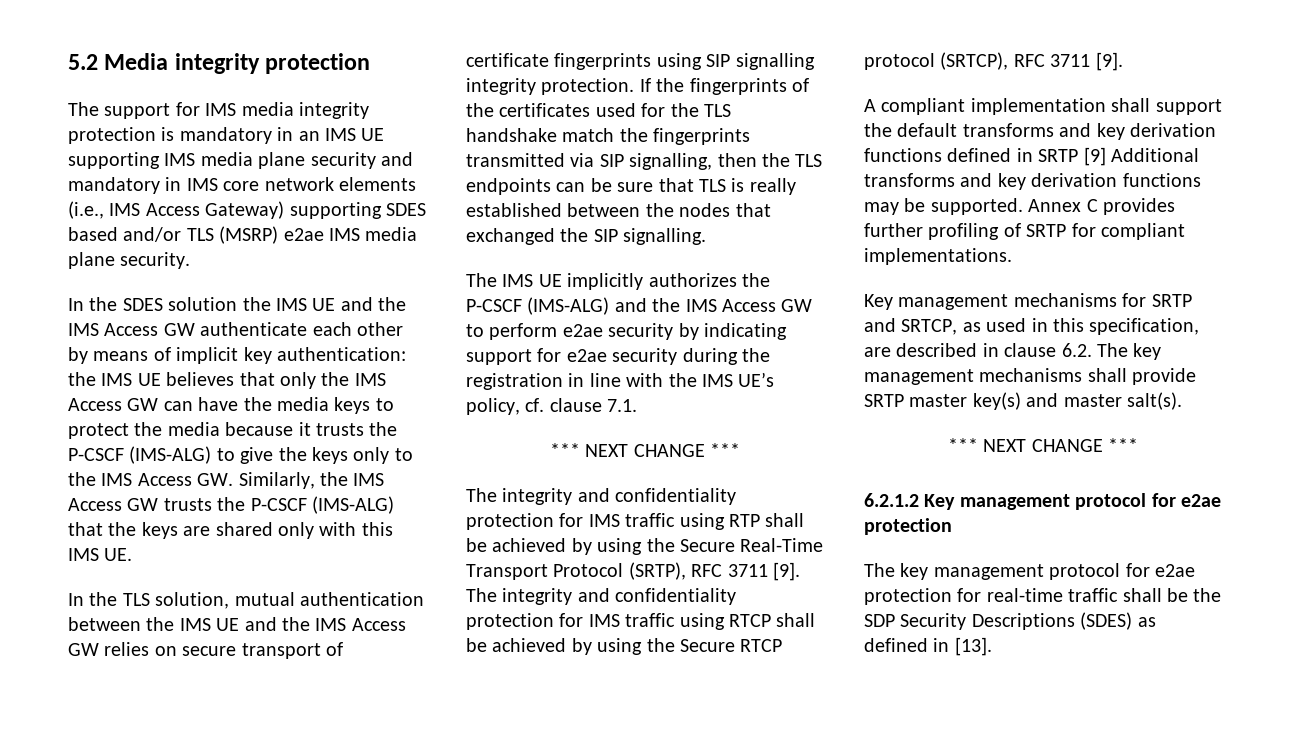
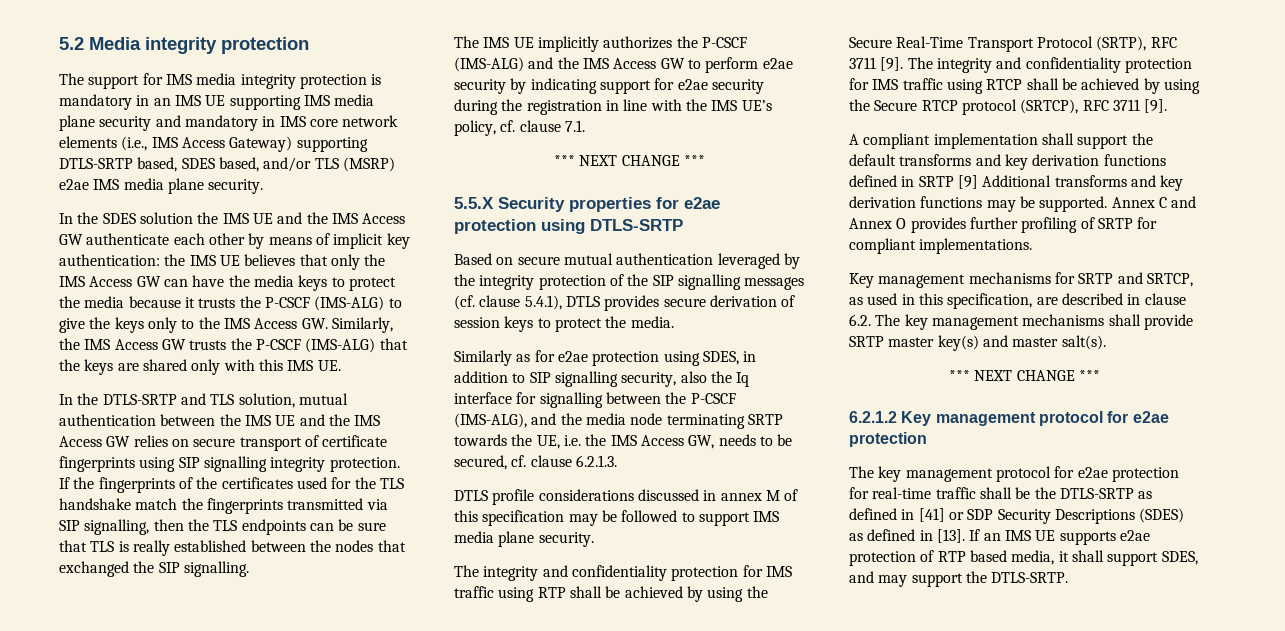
[386,203,426,216] [68,227,118,241] SDES based -> [59,157,259,172] DTLS-SRTP based, SDES based,
(118, 599) none -> [102,393,206,405] DTLS-SRTP and
(741, 450) none -> [454,197,720,212] [454,219,683,234] [454,253,800,269] [454,274,805,290] [454,295,796,311] [454,316,674,332] [454,350,757,366] [454,371,750,387] [454,392,736,408] [454,413,783,429] [454,434,793,449] [454,455,617,470] [454,489,799,505] [454,510,780,526] [454,531,594,547] // 5.5.X Security properties for e2ae protection using DTLS-SRTP // Based on secure mutual authentication leveraged by the integrity protection of the SIP signalling messages (cf. clause 5.4.1), DTLS provides secure derivation of session keys to protect the media. // Similarly as for e2ae protection using SDES, in addition to SIP signalling security, also the Iq interface for signalling between the P-CSCF (IMS-ALG), and the media node terminating SRTP towards the UE, i.e. the IMS Access GW, needs to be secured, cf. clause 6.2.1.3. // DTLS profile considerations discussed in annex M of this specification may be followed to support IMS media plane security.
(1098, 205) none -> [1171,196,1197,208] [849,218,907,229] and Annex O
(1222, 595) none -> [1059,488,1153,499] [849,508,964,522] DTLS-SRTP as defined in [41] or
(992, 646) none -> [969,529,1150,545] [849,550,1198,566] [849,571,1069,587] If an IMS UE supports e2ae protection of RTP based media, it shall support SDES, and may support the DTLS-SRTP.

